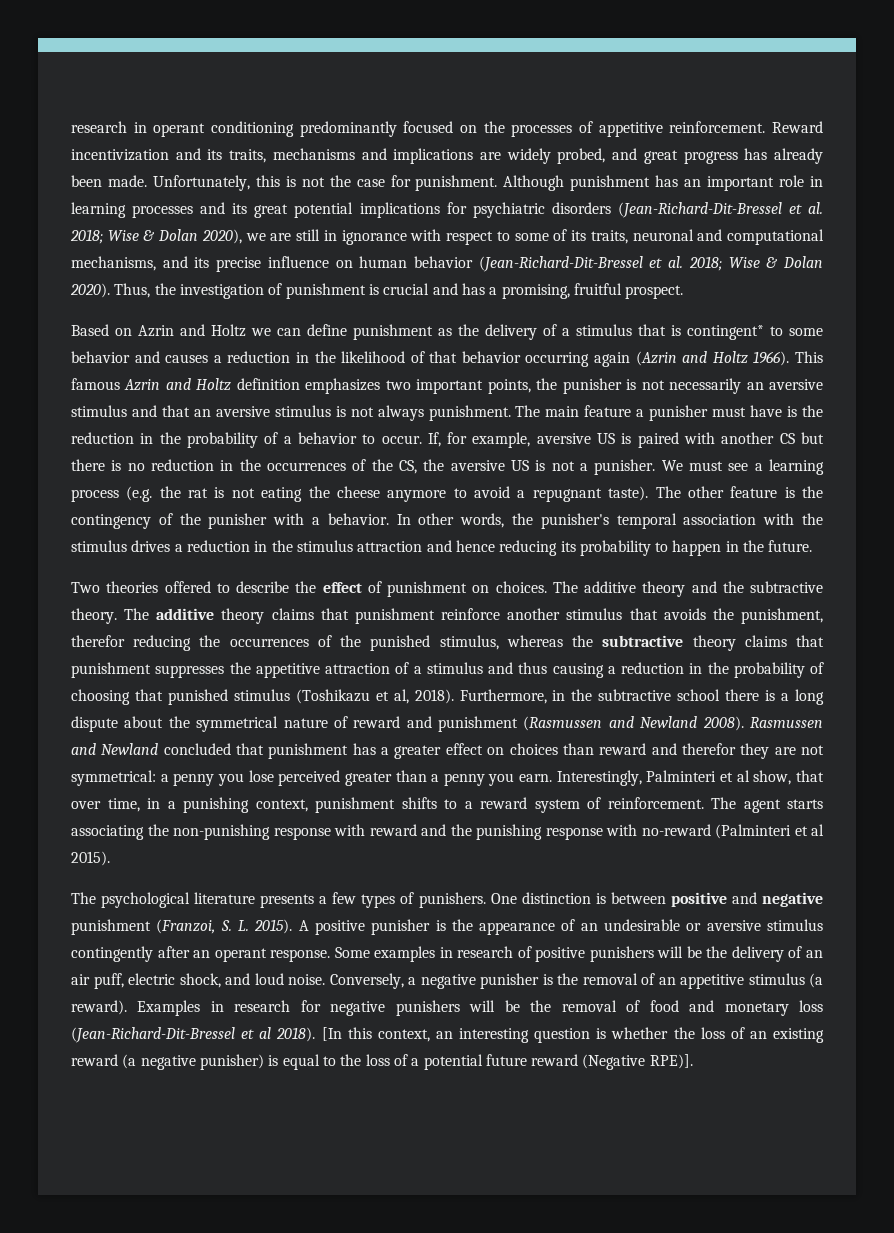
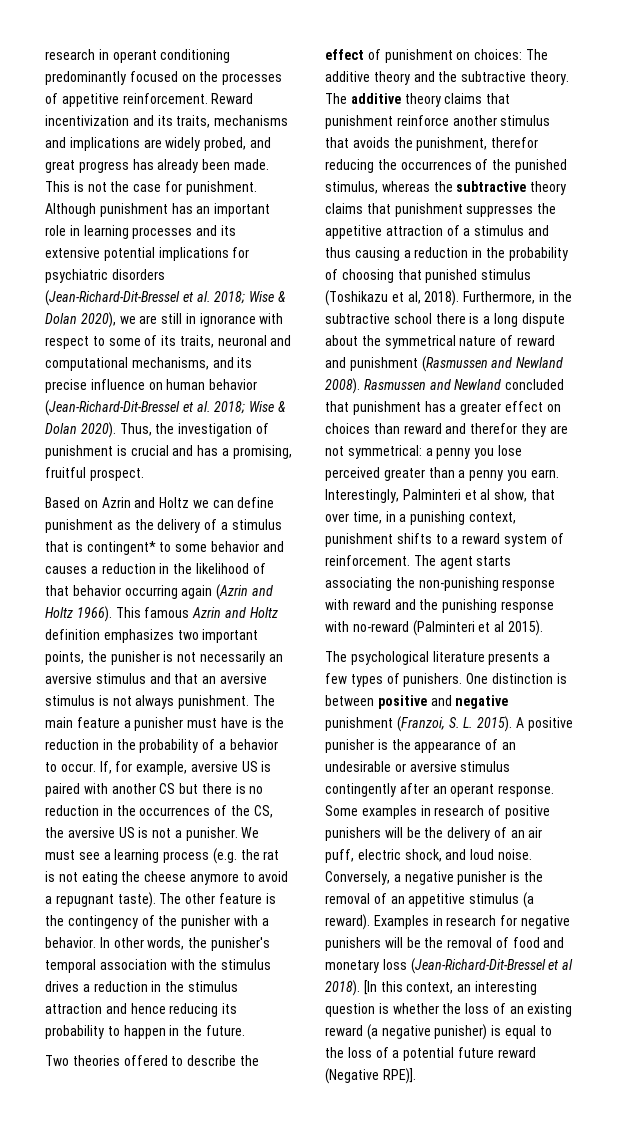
[152,175,280,191] Unfortunately, this -> [45,181,70,192] This
[254,204,289,218] great -> [45,247,100,258] extensive
[495,581,547,593] choices. -> [474,49,523,60] choices:

